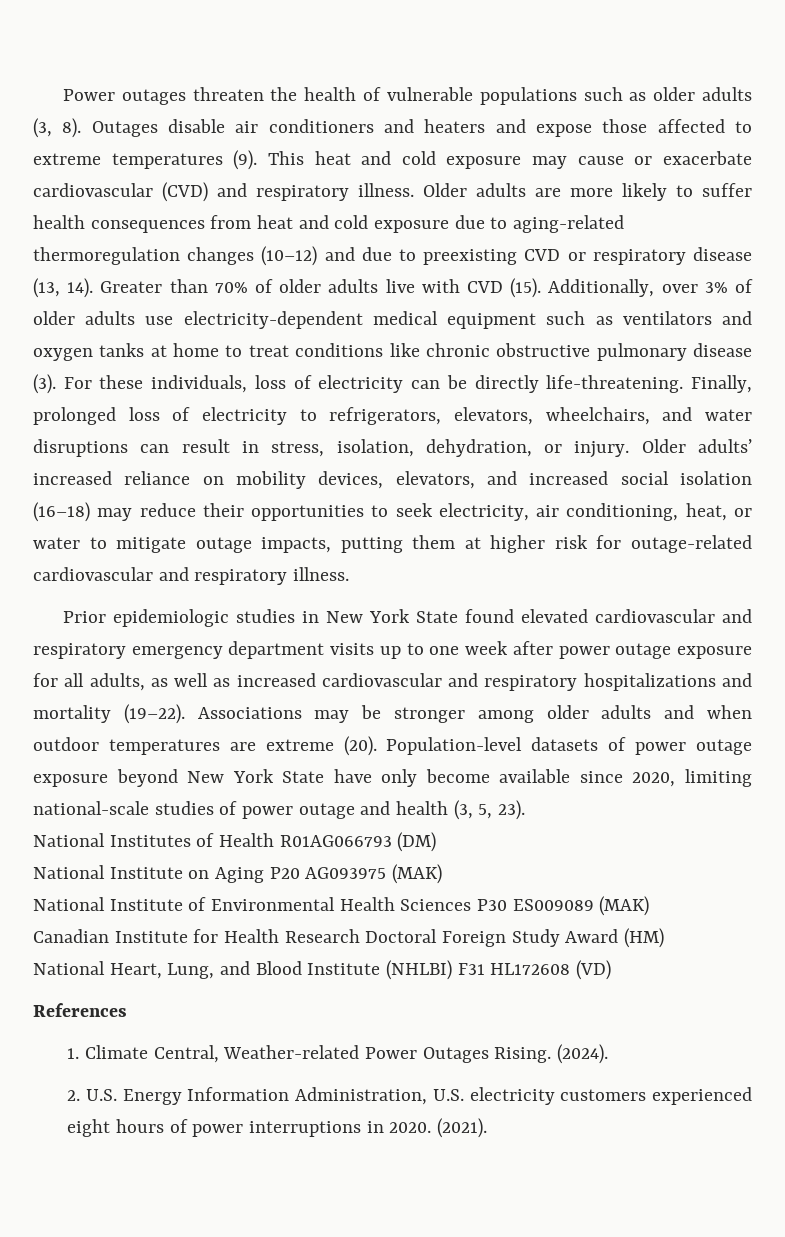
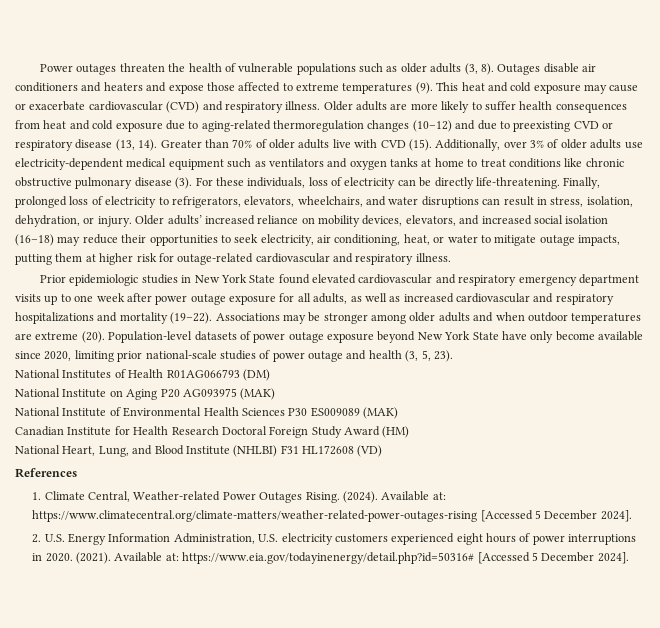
(752, 778) none -> [117,351,143,362] prior
(608, 1054) none -> [381,491,446,501] [32,510,632,522] Available at: https://www.climatecentral.org/climate-matters/weather-related-power-outages-rising [Accessed 5 December 2024].
(487, 1128) none -> [114,552,629,564] Available at: https://www.eia.gov/todayinenergy/detail.php?id=50316# [Accessed 5 December 2024].

